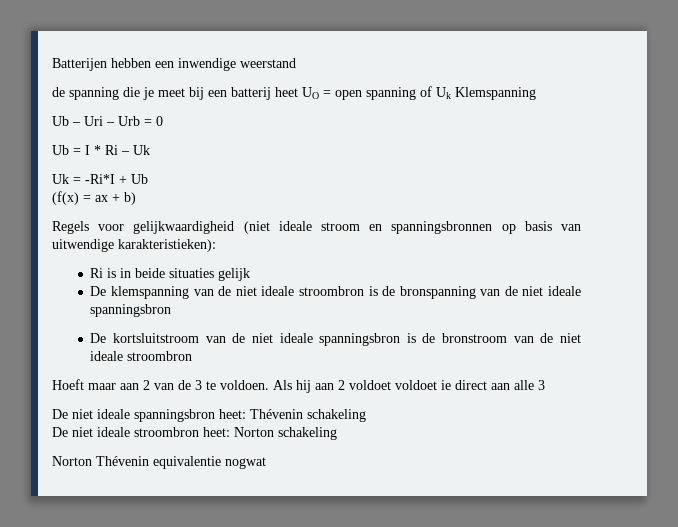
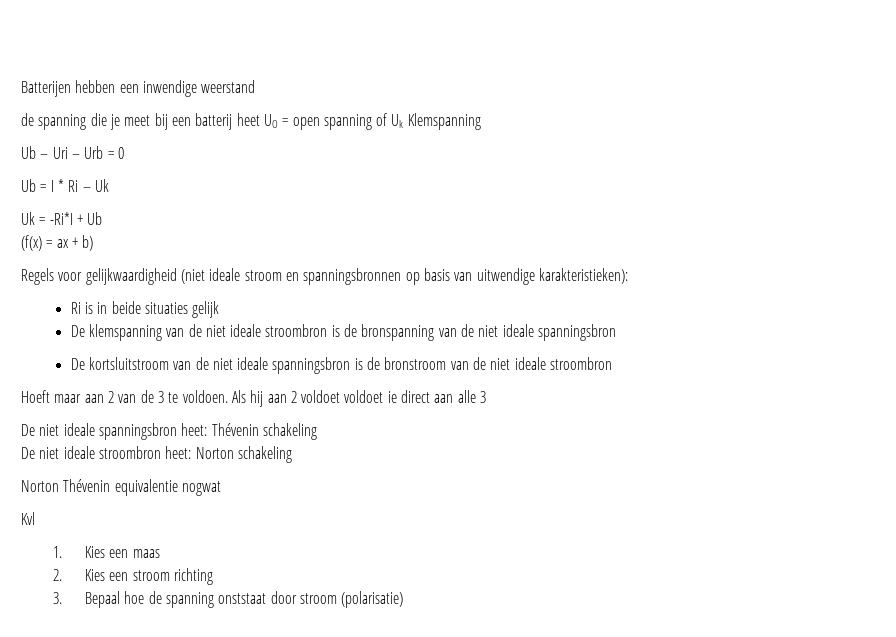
(266, 463) none -> [21,512,35,525] [52,546,160,558] [52,568,213,585] [52,591,404,608] // Kvl // 1. Kies een maas // 2. Kies een stroom richting // 3. Bepaal hoe de spanning onststaat door stroom (polarisatie)

